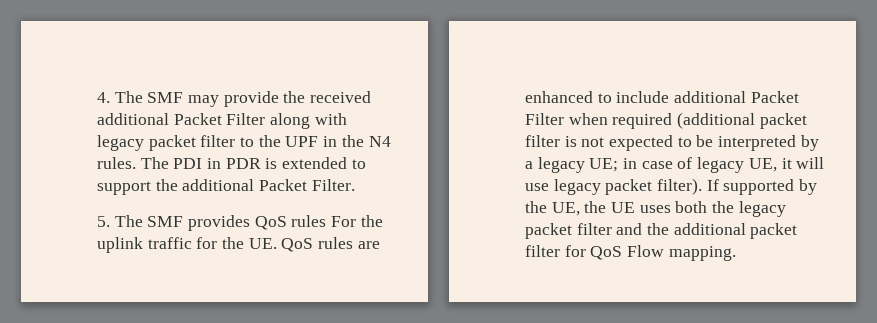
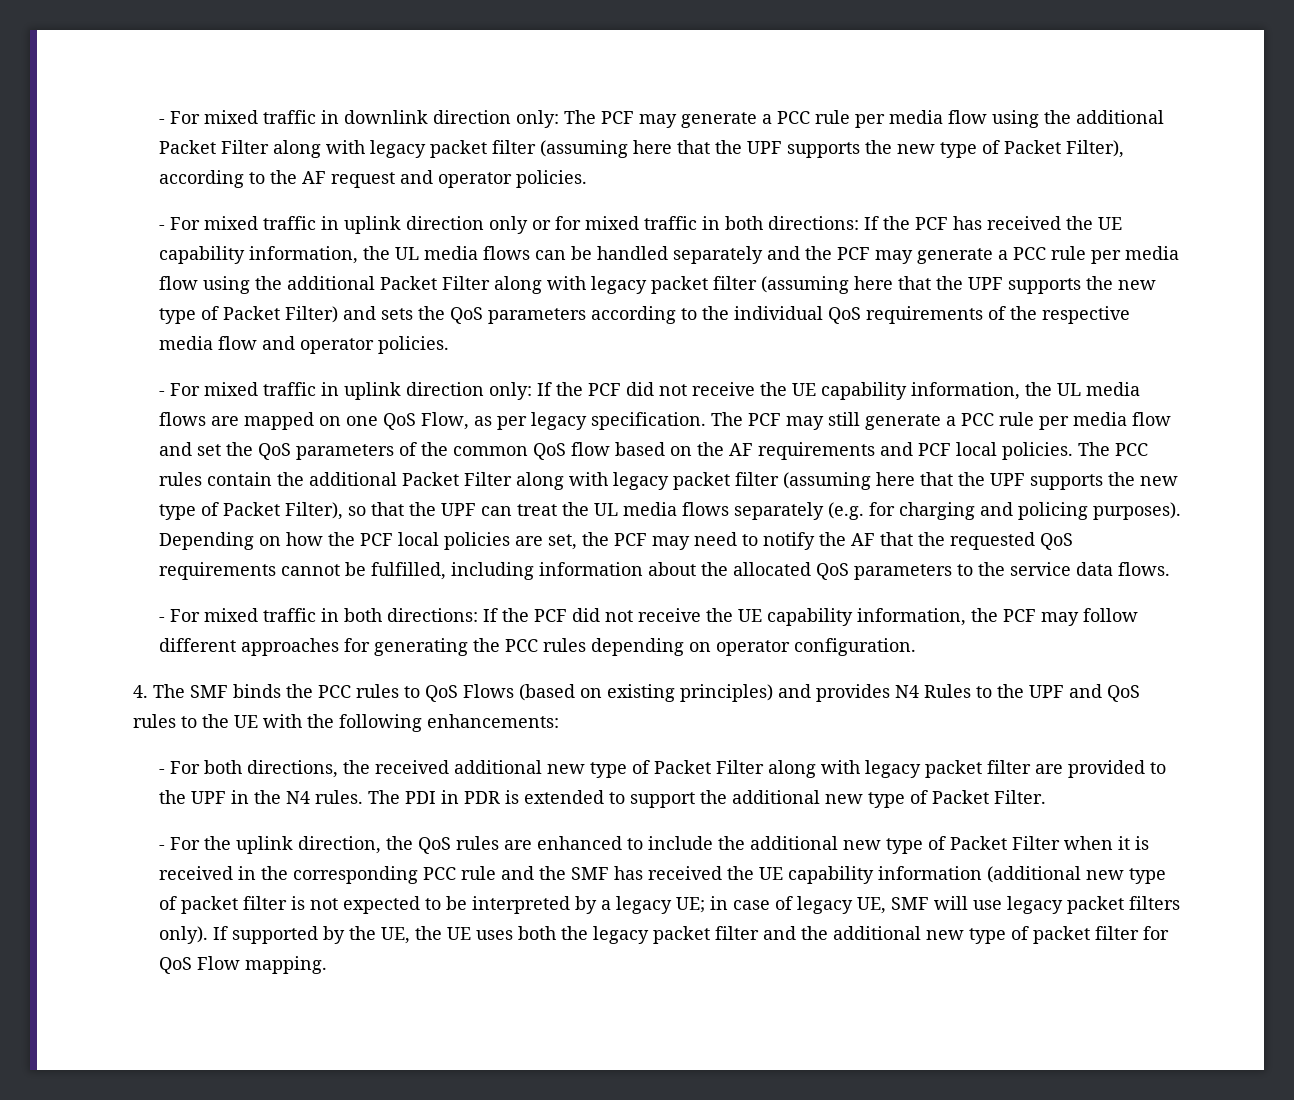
[96,91,372,107] [96,113,347,129] [96,135,236,151] 4. The SMF may provide the received additional Packet Filter along with legacy packet filter -> [159,110,1165,128] [159,140,1125,158] [159,170,588,188] [159,216,1123,234] [159,246,1180,264] [159,276,1157,294] [159,306,1131,324] [159,336,450,354] [159,382,1141,400] [159,412,1172,430] [159,442,1149,460] [159,472,1179,490] [159,502,1182,520] [159,532,1074,550] [159,562,1171,580] [159,608,1139,626] [159,638,917,656] [133,684,1141,702] [133,714,560,732] [159,760,1146,778] - For mixed traffic in downlink direction only: The PCF may generate a PCC rule per media flow using the additional Packet Filter along with legacy packet filter (assuming here that the UPF supports the new type of Packet Filter), according to the AF request and operator policies. // - For mixed traffic in uplink direction only or for mixed traffic in both directions: If the PCF has received the UE capability information, the UL media flows can be handled separately and the PCF may generate a PCC rule per media flow using the additional Packet Filter along with legacy packet filter (assuming here that the UPF supports the new type of Packet Filter) and sets the QoS parameters according to the individual QoS requirements of the respective media flow and operator policies. // - For mixed traffic in uplink direction only: If the PCF did not receive the UE capability information, the UL media flows are mapped on one QoS Flow, as per legacy specification. The PCF may still generate a PCC rule per media flow and set the QoS parameters of the common QoS flow based on the AF requirements and PCF local policies. The PCC rules contain the additional Packet Filter along with legacy packet filter (assuming here that the UPF supports the new type of Packet Filter), so that the UPF can treat the UL media flows separately (e.g. for charging and policing purposes). Depending on how the PCF local policies are set, the PCF may need to notify the AF that the requested QoS requirements cannot be fulfilled, including information about the allocated QoS parameters to the service data flows. // - For mixed traffic in both directions: If the PCF did not receive the UE capability information, the PCF may follow different approaches for generating the PCC rules depending on operator configuration. // 4. The SMF binds the PCC rules to QoS Flows (based on existing principles) and provides N4 Rules to the UPF and QoS rules to the UE with the following enhancements: // - For both directions, the received additional new type of Packet Filter along with legacy packet filter are provided
(255, 185) none -> [825,790,929,808] new type of
[96,215,383,231] [96,237,277,253] 5. The SMF provides QoS rules For the uplink traffic for the UE. -> [159,836,414,854] - For the uplink direction, the
[674,91,799,103] [524,112,756,129] additional Packet Filter when required (additional -> [718,836,1150,854] [159,866,1167,884] [159,896,178,910] the additional new type of Packet Filter when it is received in the corresponding PCC rule and the SMF has received the UE capability information (additional new type of
[781,158,792,169] it -> [891,897,930,910] SMF
[657,178,703,195] filter). -> [1129,896,1181,910] [159,926,209,944] filters only).
(746, 229) none -> [926,926,1030,944] new type of

